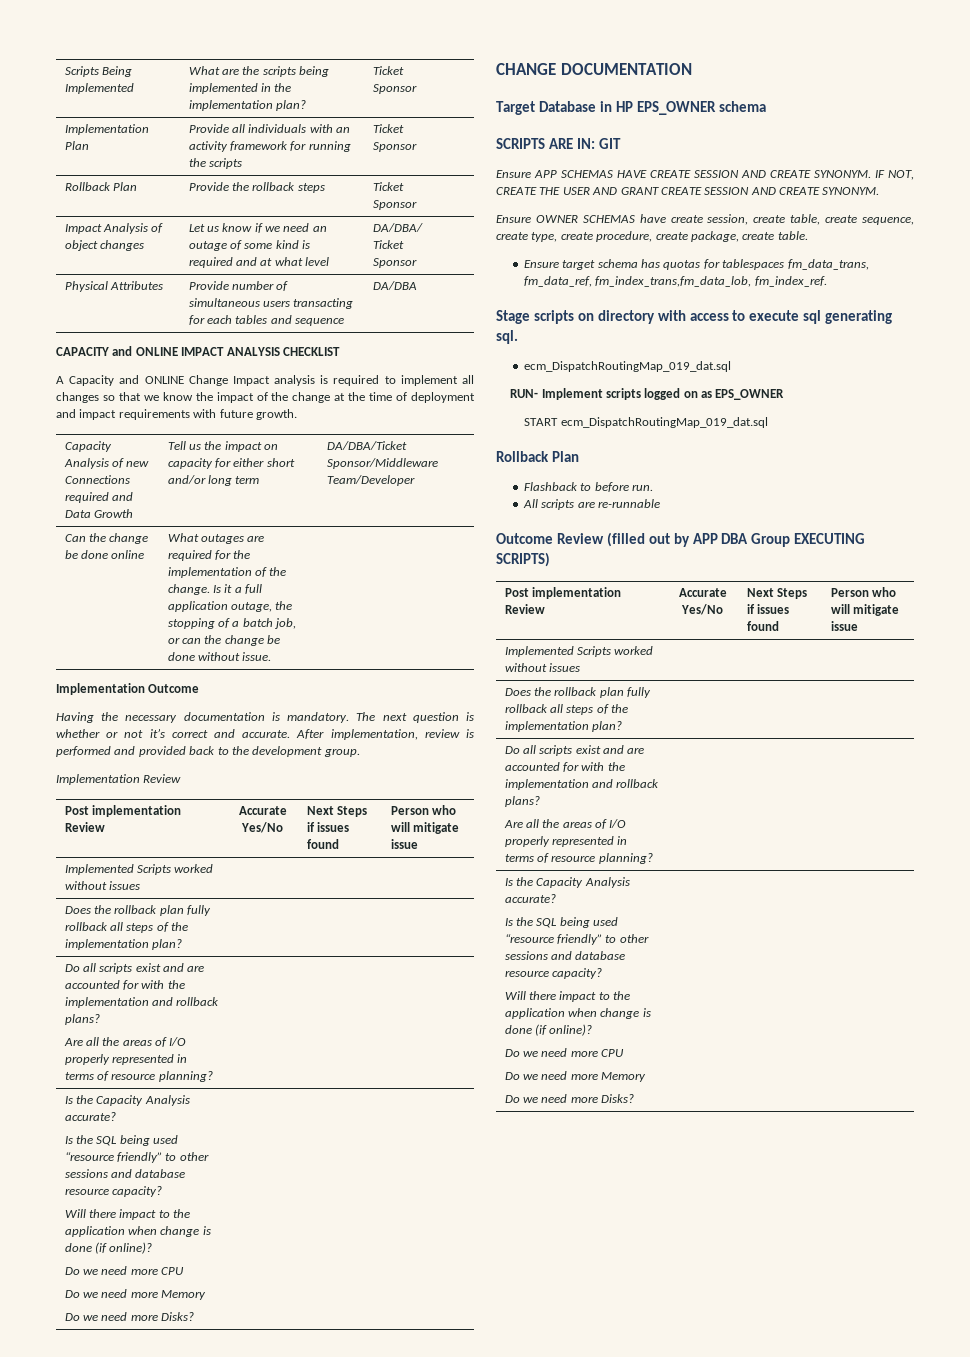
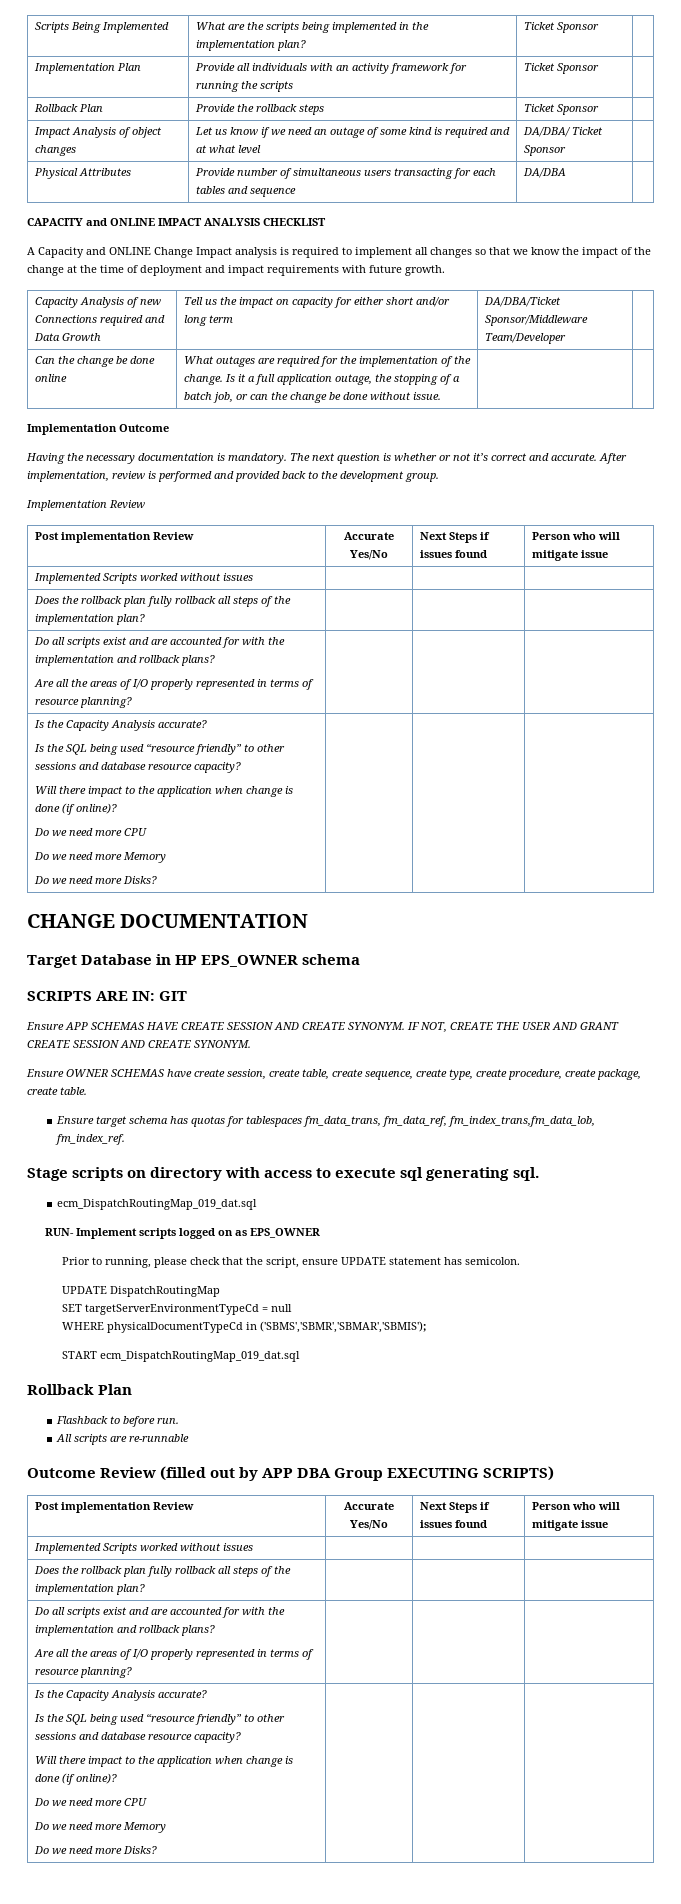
(785, 394) none -> [62,1257,521,1268] [62,1286,221,1297] [62,1304,293,1315] [62,1321,427,1333] // Prior to running, please check that the script, ensure UPDATE statement has semicolon. // UPDATE DispatchRoutingMap // SET targetServerEnvironmentTypeCd = null // WHERE physicalDocumentTypeCd in ('SBMS','SBMR','SBMAR','SBMIS');

